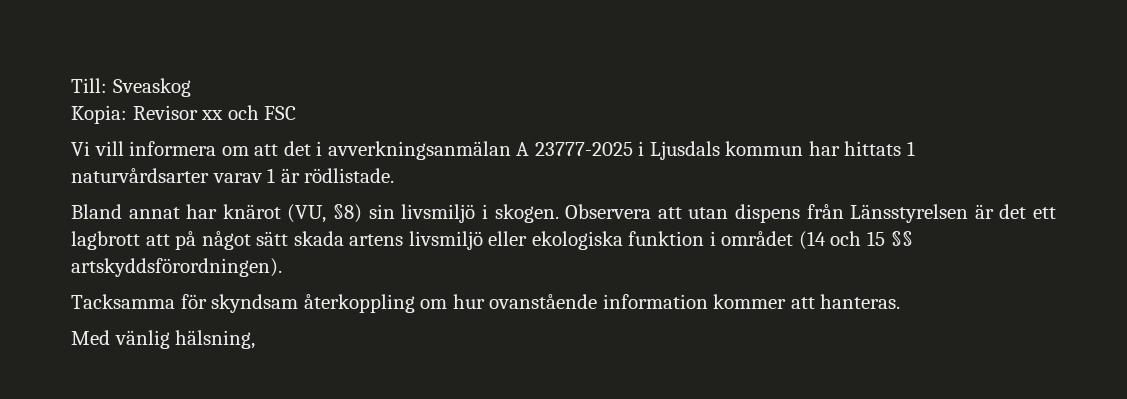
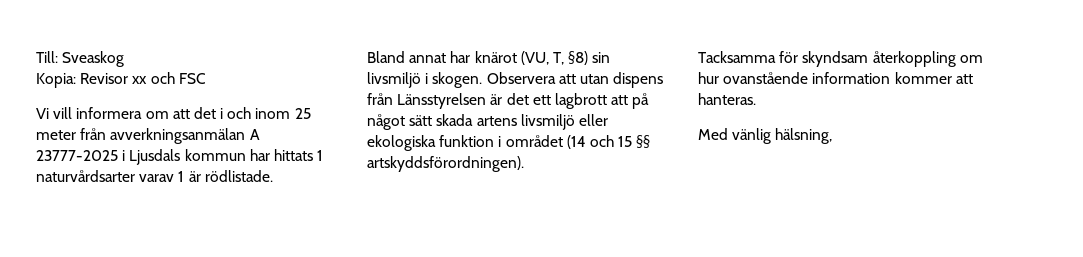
(323, 148) none -> [227,107,311,119] [36,128,107,140] och inom 25 meter från
(327, 213) none -> [552,52,564,65] T,

